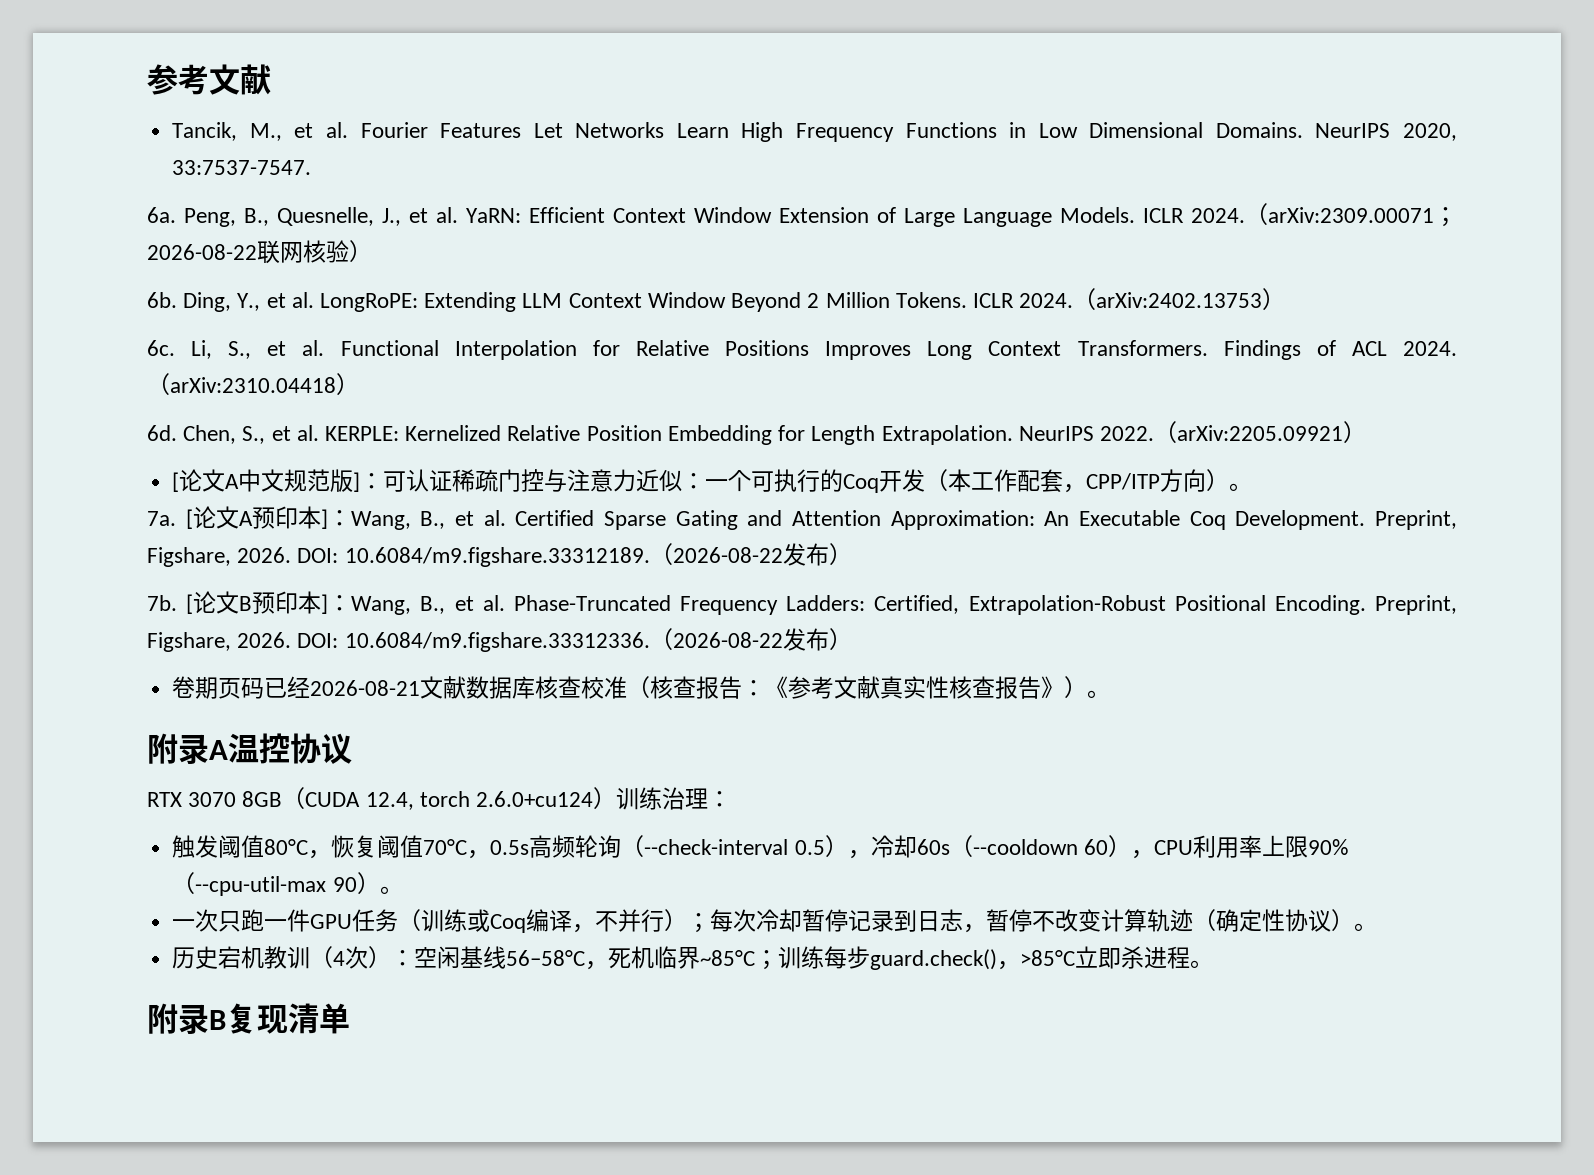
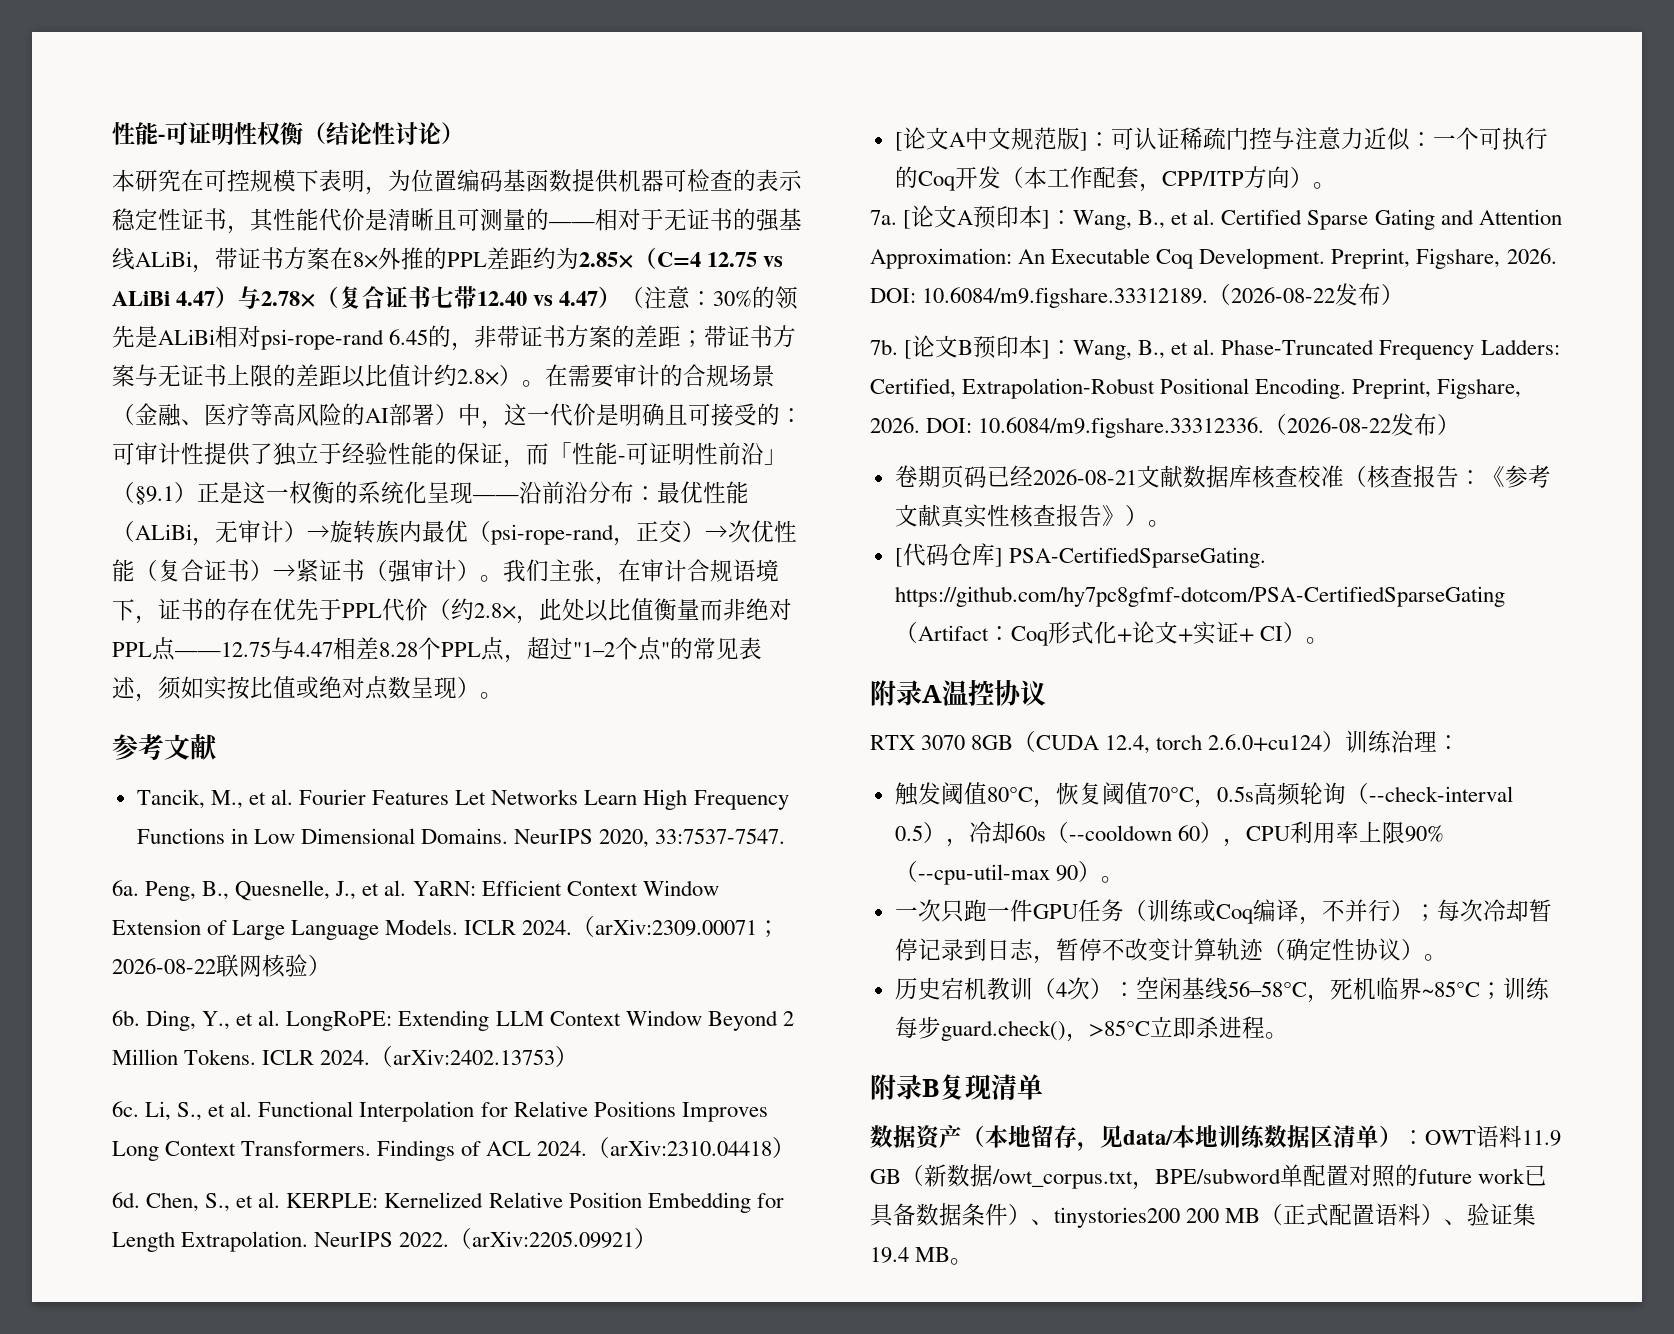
(147, 79) none -> [112,122,464,145] [112,169,802,195] [112,208,802,234] [112,247,784,273] [112,286,799,310] [112,325,797,351] [112,364,775,388] [112,403,803,429] [112,442,787,468] [112,481,749,505] [112,520,797,546] [112,559,779,585] [112,598,792,624] [112,637,762,663] [112,676,503,702] 性能-可证明性权衡（结论性讨论） // 本研究在可控规模下表明，为位置编码基函数提供机器可检查的表示稳定性证书，其性能代价是清晰且可测量的——相对于无证书的强基线ALiBi，带证书方案在8×外推的PPL差距约为2.85×（C=4 12.75 vs ALiBi 4.47）与2.78×（复合证书七带12.40 vs 4.47）（注意：30%的领先是ALiBi相对psi-rope-rand 6.45的，非带证书方案的差距；带证书方案与无证书上限的差距以比值计约2.8×）。在需要审计的合规场景（金融、医疗等高风险的AI部署）中，这一代价是明确且可接受的：可审计性提供了独立于经验性能的保证，而「性能-可证明性前沿」（§9.1）正是这一权衡的系统化呈现——沿前沿分布：最优性能（ALiBi，无审计）→旋转族内最优（psi-rope-rand，正交）→次优性能（复合证书）→紧证书（强审计）。我们主张，在审计合规语境下，证书的存在优先于PPL代价（约2.8×，此处以比值衡量而非绝对PPL点——12.75与4.47相差8.28个PPL点，超过"1–2个点"的常见表述，须如实按比值或绝对点数呈现）。 //
(1111, 694) none -> [894,543,1266,568] [894,586,1505,607] [894,621,1329,646] // [代码仓库] PSA-CertifiedSparseGating. https://github.com/hy7pc8gfmf-dotcom/PSA-CertifiedSparseGating（Artifact：Coq形式化+论文+实证+ CI）。
(350, 1018) none -> [870,1125,1561,1151] [870,1164,1548,1190] [870,1203,1537,1228] [870,1247,974,1265] // 数据资产（本地留存，见data/本地训练数据区清单）：OWT语料11.9 GB（新数据/owt_corpus.txt，BPE/subword单配置对照的future work已具备数据条件）、tinystories200 200 MB（正式配置语料）、验证集19.4 MB。

